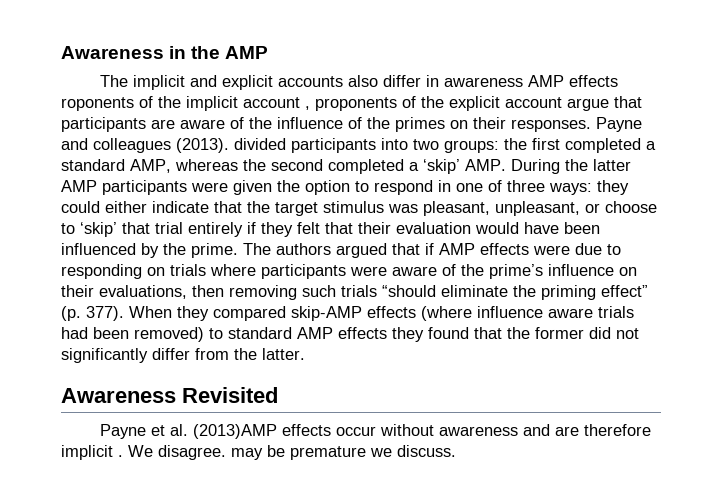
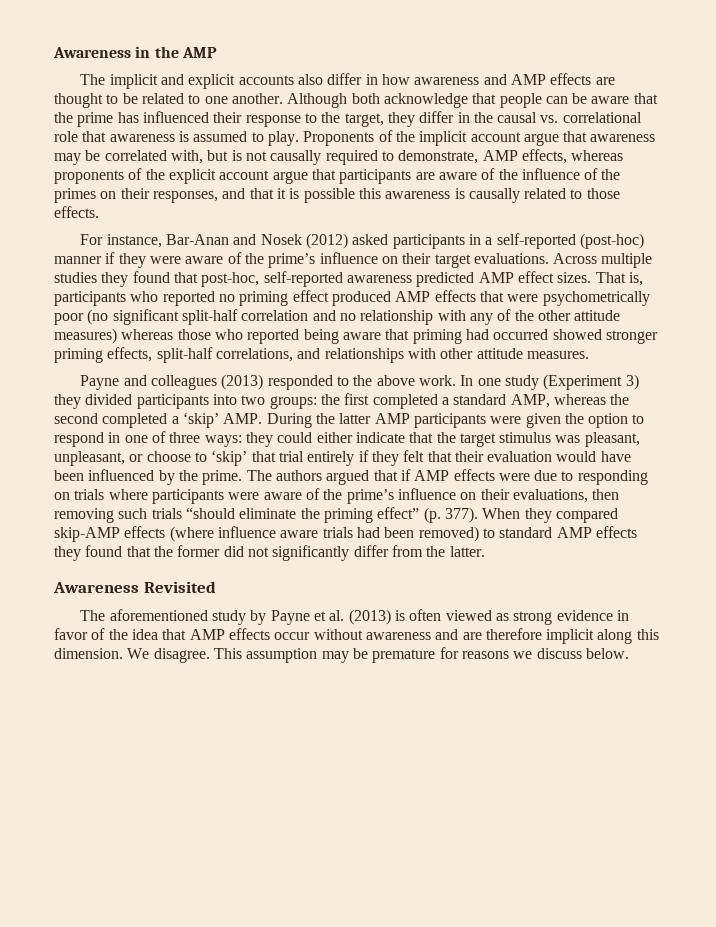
[443,75,618,87] [61,96,310,111] awareness AMP effects roponents of the implicit account , -> [381,73,615,85] [54,93,658,108] [54,111,642,127] [54,130,656,146] [54,149,624,165] how awareness and AMP effects are thought to be related to one another. Although both acknowledge that people can be aware that the prime has influenced their response to the target, they differ in the causal vs. correlational role that awareness is assumed to play. Proponents of the implicit account argue that awareness may be correlated with, but is not causally required to demonstrate, AMP effects, whereas
[511,117,642,132] [61,138,229,153] responses. Payne and colleagues (2013). -> [152,188,620,203] [54,206,99,218] [80,233,644,249] [54,252,653,268] [54,271,643,287] [54,290,650,306] [54,309,621,325] [54,328,658,344] [54,347,589,363] [80,374,639,390] [54,394,81,409] responses, and that it is possible this awareness is causally related to those effects. // For instance, Bar-Anan and Nosek (2012) asked participants in a self-reported (post-hoc) manner if they were aware of the prime’s influence on their target evaluations. Across multiple studies they found that post-hoc, self-reported awareness predicted AMP effect sizes. That is, participants who reported no priming effect produced AMP effects that were psychometrically poor (no significant split-half correlation and no relationship with any of the other attitude measures) whereas those who reported being aware that priming had occurred showed stronger priming effects, split-half correlations, and relationships with other attitude measures. // Payne and colleagues (2013) responded to the above work. In one study (Experiment 3) they
[99,424,277,439] Payne et al. (2013)AMP -> [80,609,629,625] [54,628,225,640] The aforementioned study by Payne et al. (2013) is often viewed as strong evidence in favor of the idea that AMP
[118,445,456,460] . We disagree. may be premature we discuss. -> [597,629,659,644] [54,647,629,663] along this dimension. We disagree. This assumption may be premature for reasons we discuss below.

